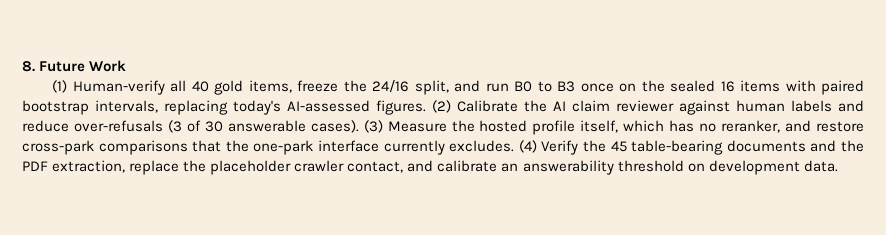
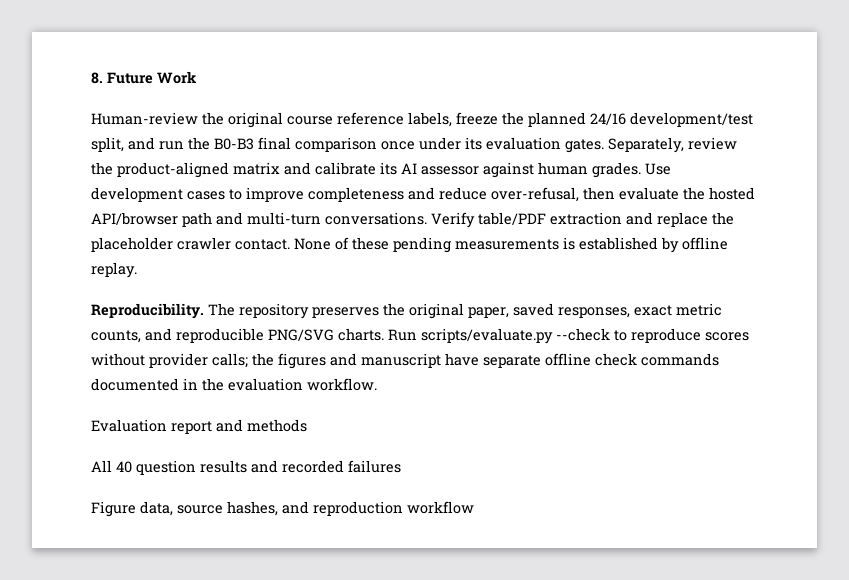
[52,80,864,95] [22,100,864,115] [22,120,865,135] [22,140,865,155] [22,160,838,175] (1) Human-verify all 40 gold items, freeze the 24/16 split, and run B0 to B3 once on the sealed 16 items with paired bootstrap intervals, replacing today's AI-assessed figures. (2) Calibrate the AI claim reviewer against human labels and reduce over-refusals (3 of 30 answerable cases). (3) Measure the hosted profile itself, which has no reranker, and restore cross-park comparisons that the one-park interface currently excludes. (4) Verify the 45 table-bearing documents and the PDF extraction, replace the placeholder crawler contact, and calibrate an answerability threshold on development data. -> [91,112,753,128] [91,137,737,153] [91,162,671,178] [91,187,755,202] [91,212,734,228] [91,237,728,253] [91,262,137,278] [91,303,722,319] [91,328,749,344] [91,353,719,369] [91,378,377,391] [91,419,307,434] [91,460,401,475] [91,501,474,517] Human-review the original course reference labels, freeze the planned 24/16 development/test split, and run the B0-B3 final comparison once under its evaluation gates. Separately, review the product-aligned matrix and calibrate its AI assessor against human grades. Use development cases to improve completeness and reduce over-refusal, then evaluate the hosted API/browser path and multi-turn conversations. Verify table/PDF extraction and replace the placeholder crawler contact. None of these pending measurements is established by offline replay. // Reproducibility. The repository preserves the original paper, saved responses, exact metric counts, and reproducible PNG/SVG charts. Run scripts/evaluate.py --check to reproduce scores without provider calls; the figures and manuscript have separate offline check commands documented in the evaluation workflow. // Evaluation report and methods // All 40 question results and recorded failures // Figure data, source hashes, and reproduction workflow

